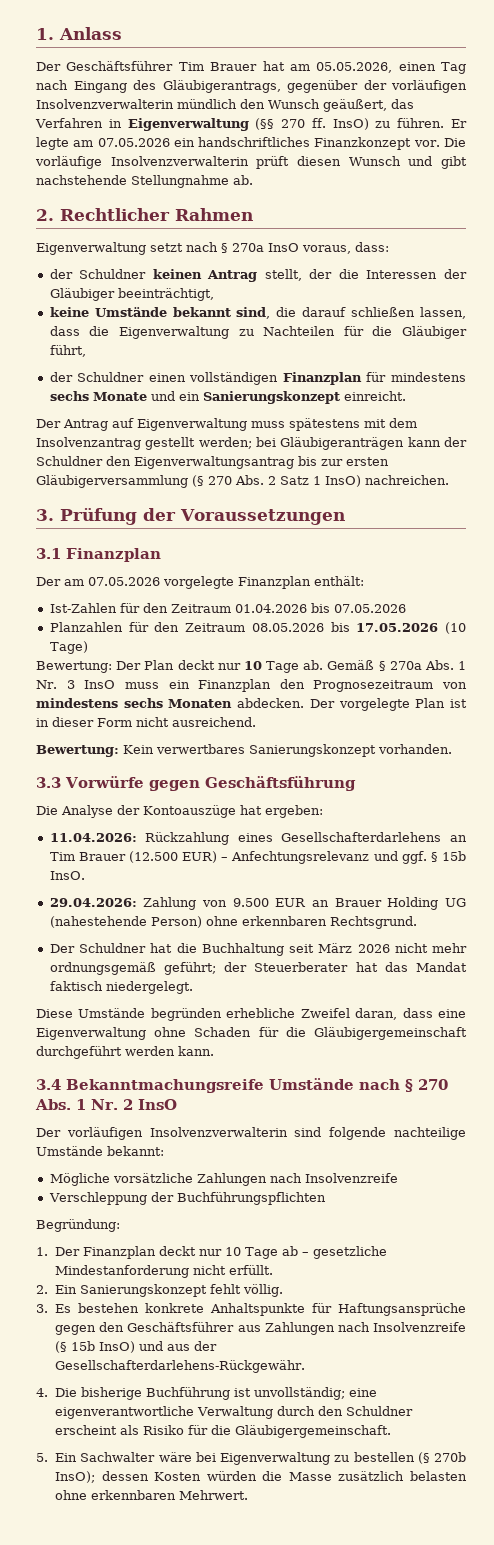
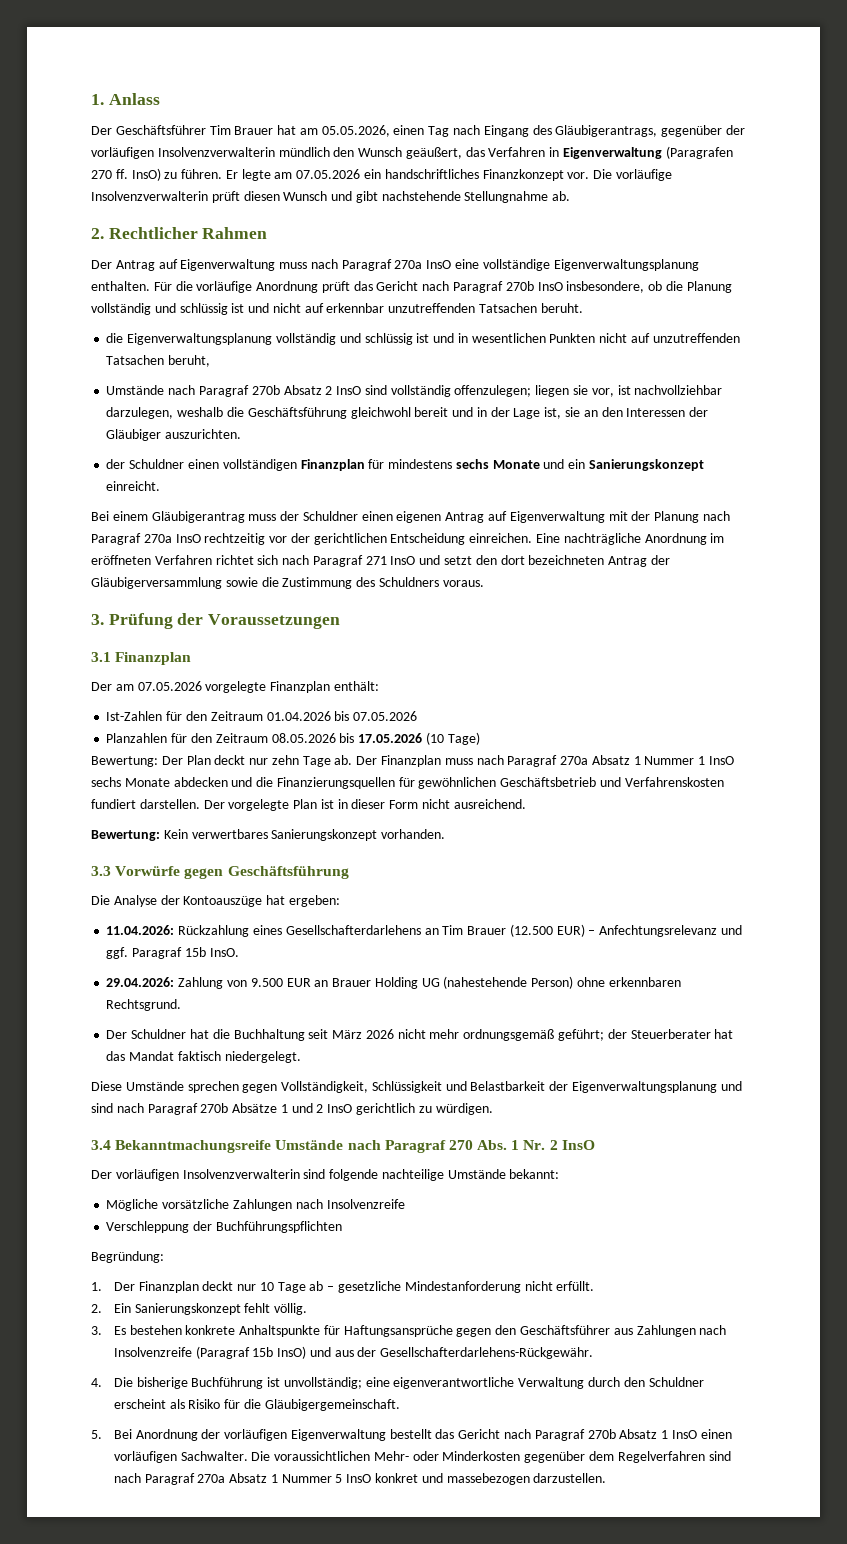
[255,118,275,130] (§§ -> [665,146,733,159] (Paragrafen
[36,242,389,255] [49,269,467,282] [49,288,214,301] [49,307,467,319] [49,326,467,339] [49,345,86,357] Eigenverwaltung setzt nach § 270a InsO voraus, dass: // der Schuldner keinen Antrag stellt, der die Interessen der Gläubiger beeinträchtigt, // keine Umstände bekannt sind, die darauf schließen lassen, dass die Eigenverwaltung zu Nachteilen für die Gläubiger führt, -> [91,259,699,271] [91,281,732,293] [91,303,583,315] [106,333,740,345] [106,355,211,367] [106,385,723,397] [106,407,709,419] [106,429,242,441] Der Antrag auf Eigenverwaltung muss nach Paragraf 270a InsO eine vollständige Eigenverwaltungsplanung enthalten. Für die vorläufige Anordnung prüft das Gericht nach Paragraf 270b InsO insbesondere, ob die Planung vollständig und schlüssig ist und nicht auf erkennbar unzutreffenden Tatsachen beruht. // die Eigenverwaltungsplanung vollständig und schlüssig ist und in wesentlichen Punkten nicht auf unzutreffenden Tatsachen beruht, // Umstände nach Paragraf 270b Absatz 2 InsO sind vollständig offenzulegen; liegen sie vor, ist nachvollziehbar darzulegen, weshalb die Geschäftsführung gleichwohl bereit und in der Lage ist, sie an den Interessen der Gläubiger auszurichten.
[36,418,417,431] [36,437,467,450] [36,456,389,469] [36,475,449,488] Der Antrag auf Eigenverwaltung muss spätestens mit dem Insolvenzantrag gestellt werden; bei Gläubigeranträgen kann der Schuldner den Eigenverwaltungsantrag bis zur ersten Gläubigerversammlung (§ 270 Abs. 2 Satz 1 InsO) nachreichen. -> [91,511,730,523] [91,533,725,545] [91,555,670,567] [91,577,484,589] Bei einem Gläubigerantrag muss der Schuldner einen eigenen Antrag auf Eigenverwaltung mit der Planung nach Paragraf 270a InsO rechtzeitig vor der gerichtlichen Entscheidung einreichen. Eine nachträgliche Anordnung im eröffneten Verfahren richtet sich nach Paragraf 271 InsO und setzt den dort bezeichneten Antrag der Gläubigerversammlung sowie die Zustimmung des Schuldners voraus.
[243,661,262,670] 10 -> [271,755,299,765] zehn
[327,660,467,671] [36,679,467,692] [36,698,305,708] Gemäß § 270a Abs. 1 Nr. 3 InsO muss ein Finanzplan den Prognosezeitraum von mindestens sechs Monaten abdecken. -> [356,755,735,767] [91,777,724,789] [91,799,200,809] Der Finanzplan muss nach Paragraf 270a Absatz 1 Nummer 1 InsO sechs Monate abdecken und die Finanzierungsquellen für gewöhnlichen Geschäftsbetrieb und Verfahrenskosten fundiert darstellen.
[430,852,438,862] § -> [132,947,183,959] Paragraf
[150,1008,467,1021] [36,1027,467,1040] [36,1046,214,1059] begründen erhebliche Zweifel daran, dass eine Eigenverwaltung ohne Schaden für die Gläubigergemeinschaft durchgeführt werden kann. -> [187,1081,742,1093] [91,1103,493,1115] sprechen gegen Vollständigkeit, Schlüssigkeit und Belastbarkeit der Eigenverwaltungsplanung und sind nach Paragraf 270b Absätze 1 und 2 InsO gerichtlich zu würdigen.
[405,1079,413,1092] § -> [384,1140,446,1153] Paragraf
[55,1341,68,1353] (§ -> [195,1346,250,1359] (Paragraf
[55,1452,467,1465] [55,1471,467,1483] [55,1490,249,1500] Ein Sachwalter wäre bei Eigenverwaltung zu bestellen (§ 270b InsO); dessen Kosten würden die Masse zusätzlich belasten ohne erkennbaren Mehrwert. -> [113,1429,732,1441] [113,1451,731,1463] [113,1473,607,1485] Bei Anordnung der vorläufigen Eigenverwaltung bestellt das Gericht nach Paragraf 270b Absatz 1 InsO einen vorläufigen Sachwalter. Die voraussichtlichen Mehr- oder Minderkosten gegenüber dem Regelverfahren sind nach Paragraf 270a Absatz 1 Nummer 5 InsO konkret und massebezogen darzustellen.

